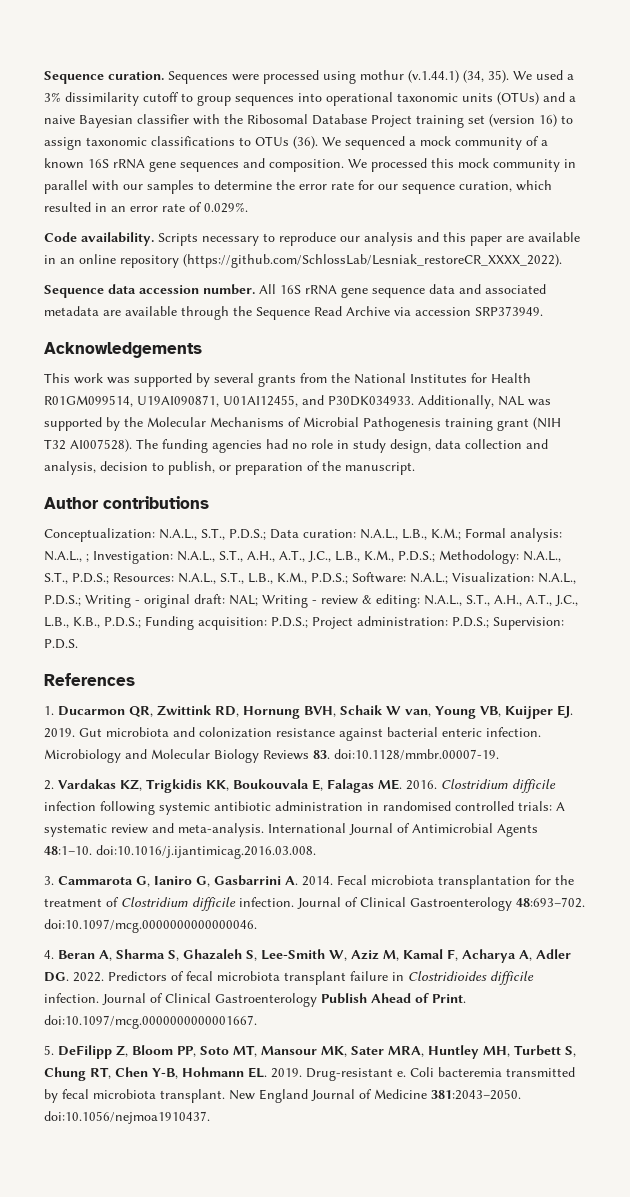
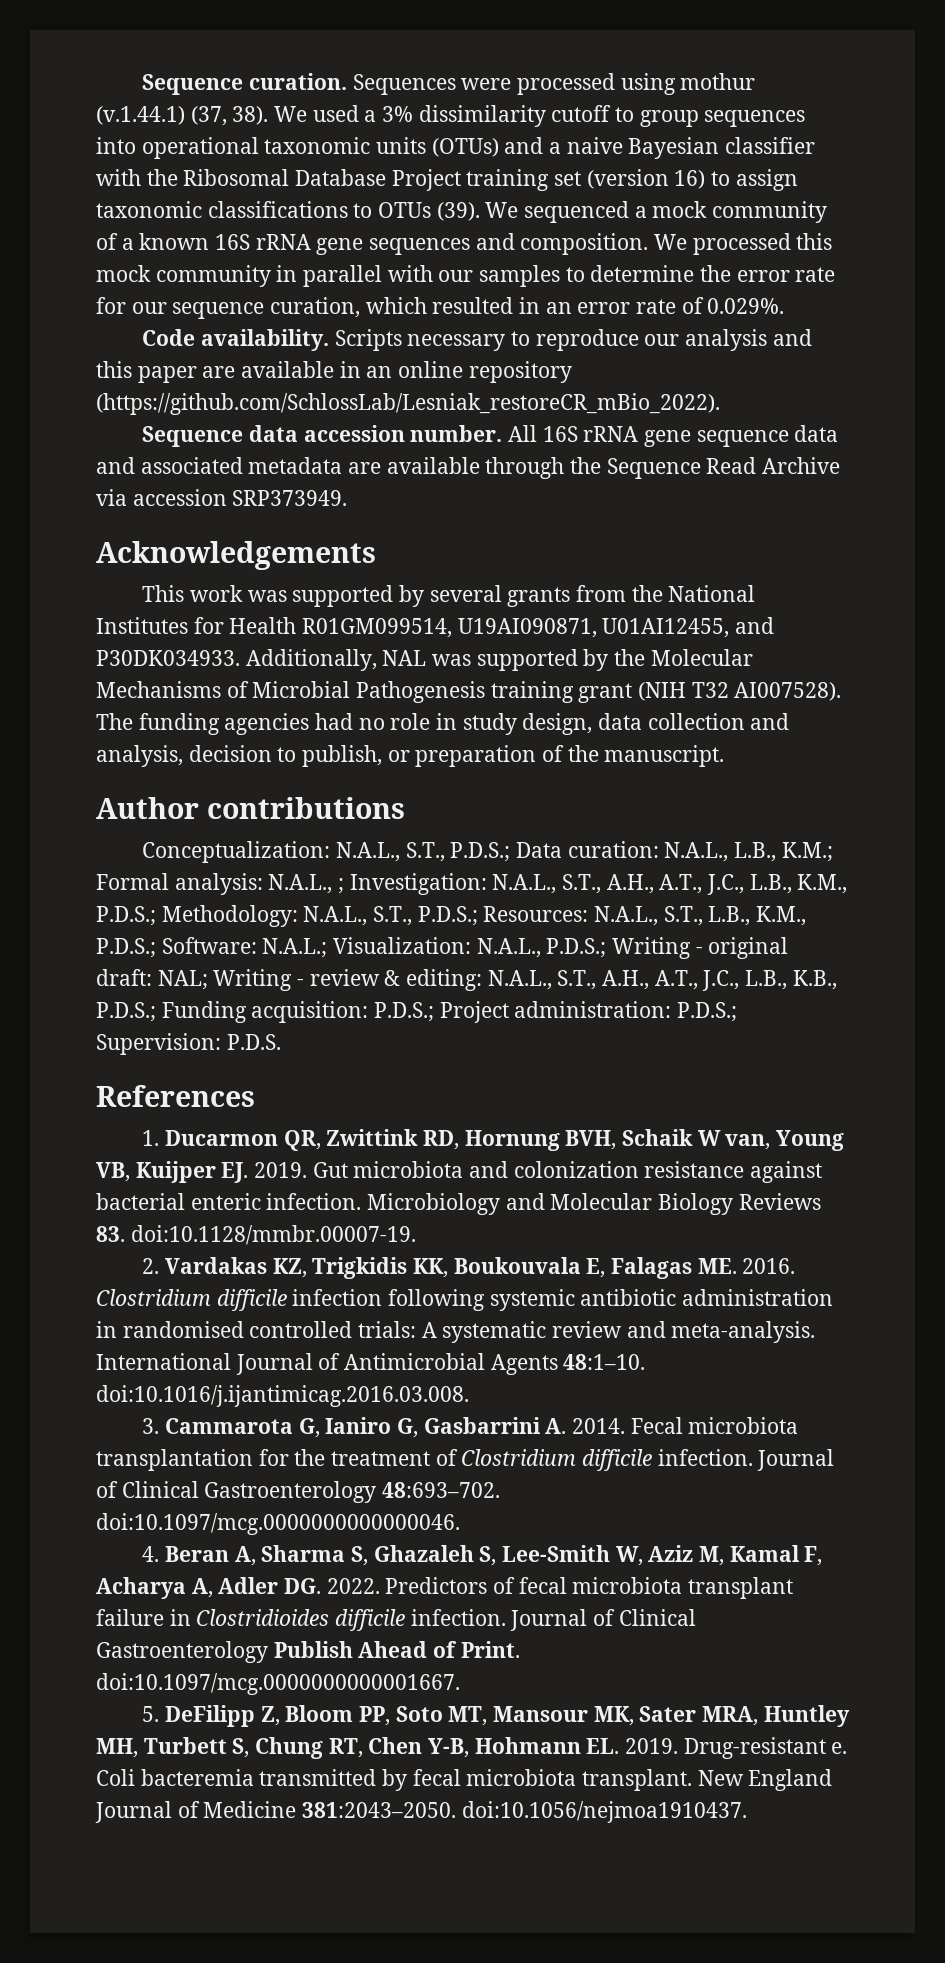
[463,70,509,83] (34, 35). -> [190,106,269,126] (37, 38).
[293,136,318,149] (36). -> [436,202,480,221] (39).
[183,254,562,268] (https://github.com/SchlossLab/Lesniak_restoreCR_XXXX_2022). -> [96,393,720,415] (https://github.com/SchlossLab/Lesniak_restoreCR_mBio_2022).

